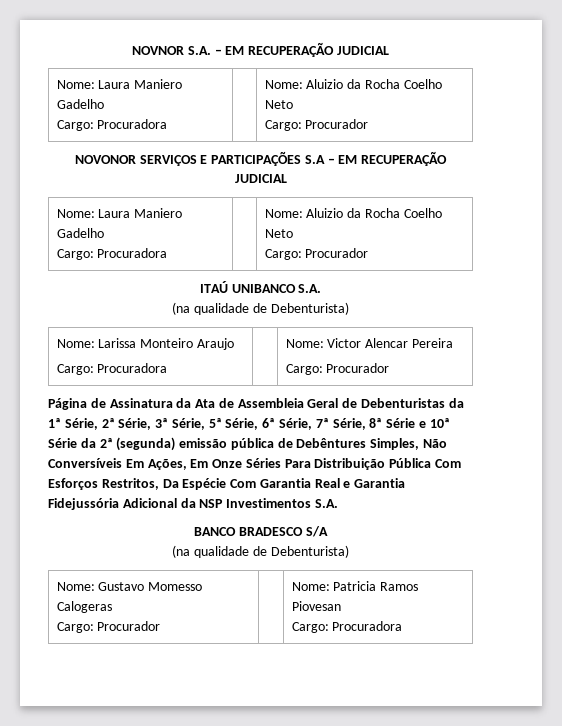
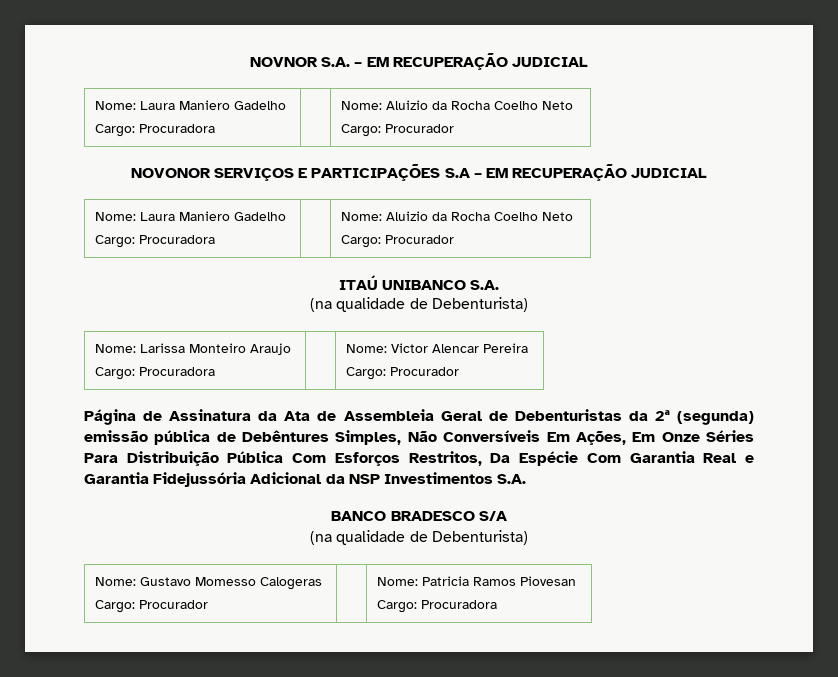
[48,418,450,430] [48,438,96,448] 1ª Série, 2ª Série, 3ª Série, 5ª Série, 6ª Série, 7ª Série, 8ª Série e 10ª Série da -> (648, 416) none

